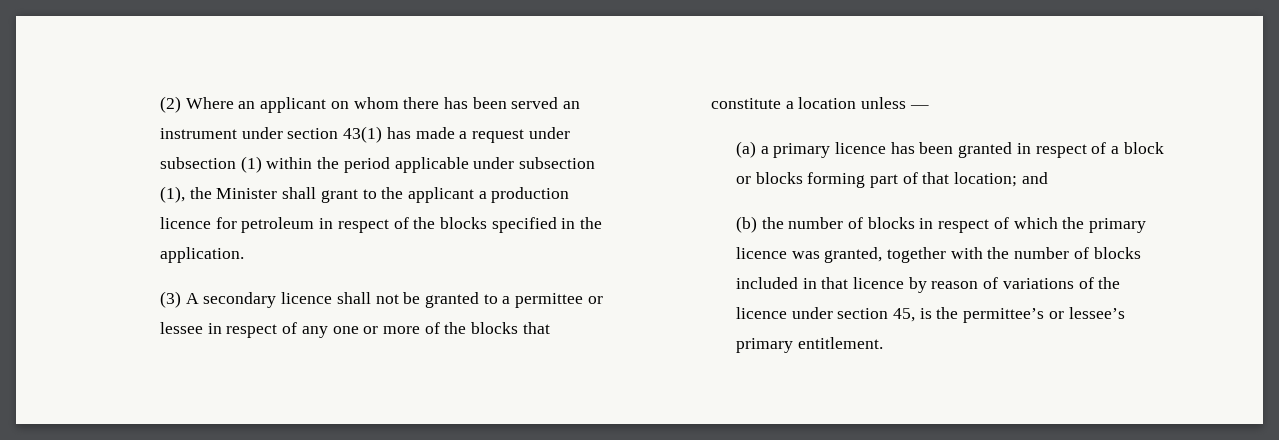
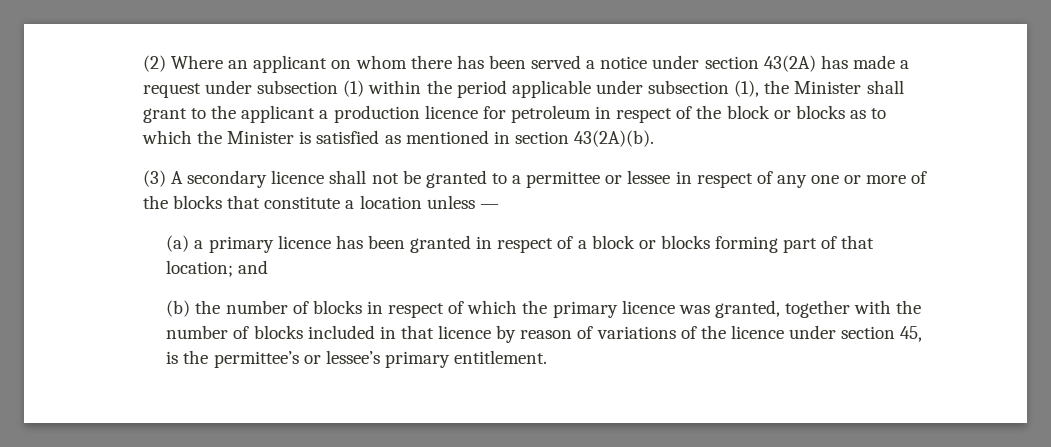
[563,101,581,109] [159,126,383,143] an instrument under section 43(1) -> [586,55,816,72] a notice under section 43(2A)
[439,217,603,233] [159,247,244,263] blocks specified in the application. -> [726,105,887,119] [141,130,655,147] block or blocks as to which the Minister is satisfied as mentioned in section 43(2A)(b).

